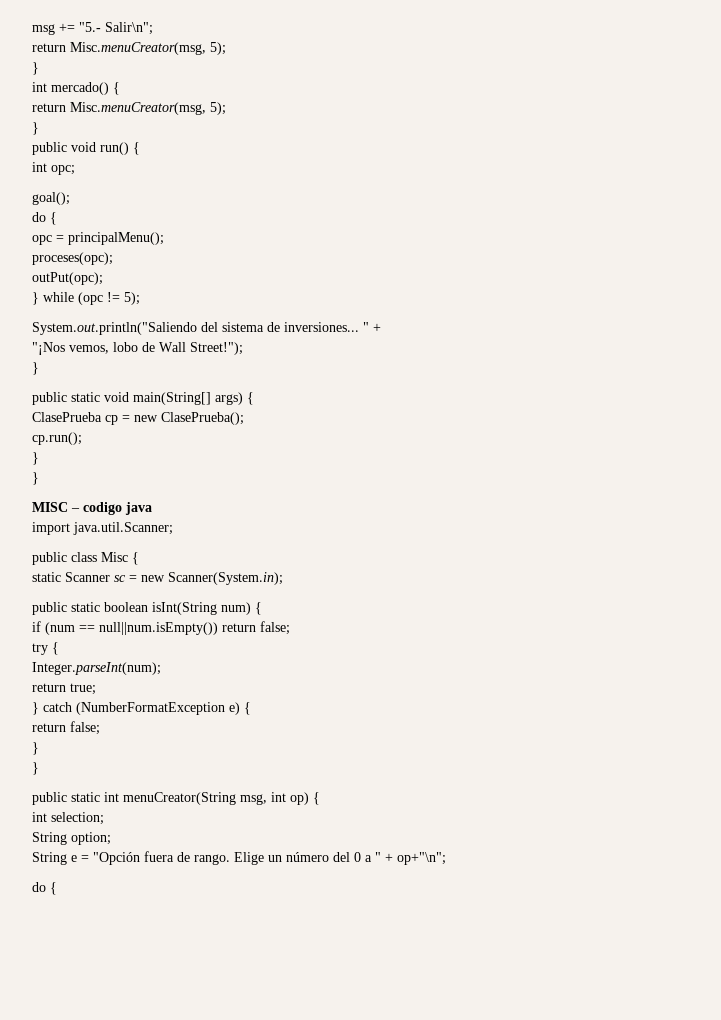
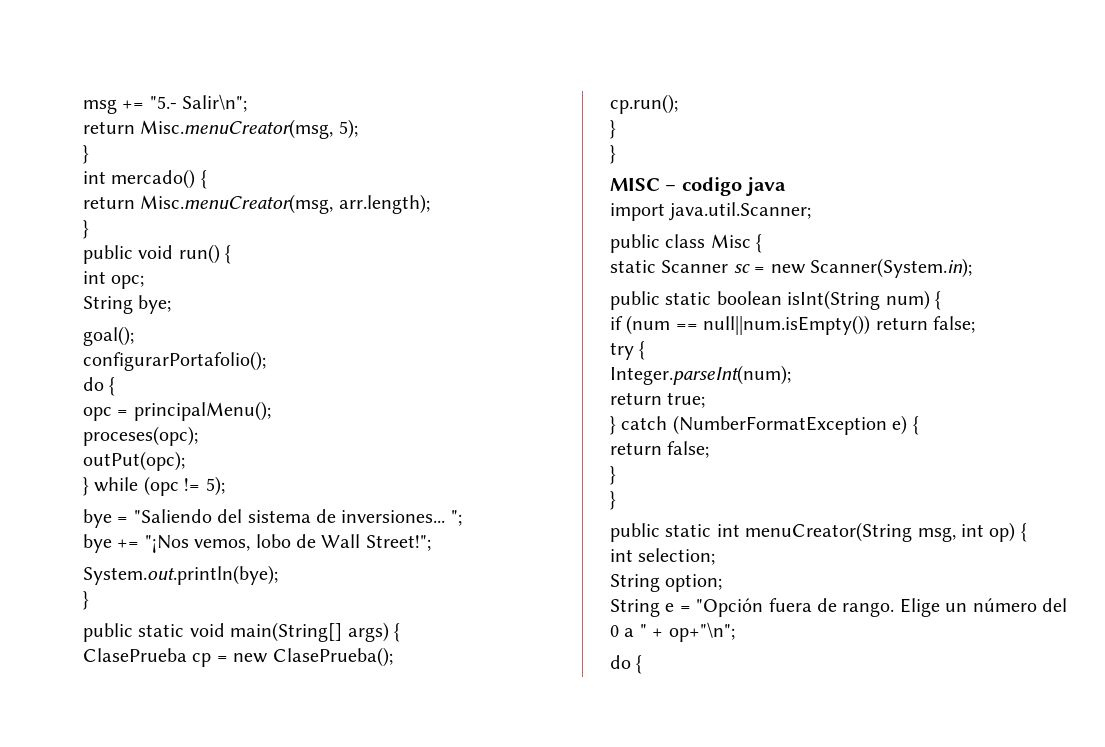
[210,102,226,115] 5); -> [338,194,430,214] arr.length);
(75, 170) none -> [83,295,172,314] // String bye;
(70, 198) none -> [83,351,266,371] // configurarPortafolio();
[32,322,197,335] System.out.println("Saliendo -> [83,509,212,528] bye = "Saliendo
[363,322,381,332] " + // -> [450,510,462,526] [83,534,140,553] "; // bye +=
[190,342,243,355] Street!"); -> [365,535,431,551] [83,565,278,585] Street!"; // System.out.println(bye);

